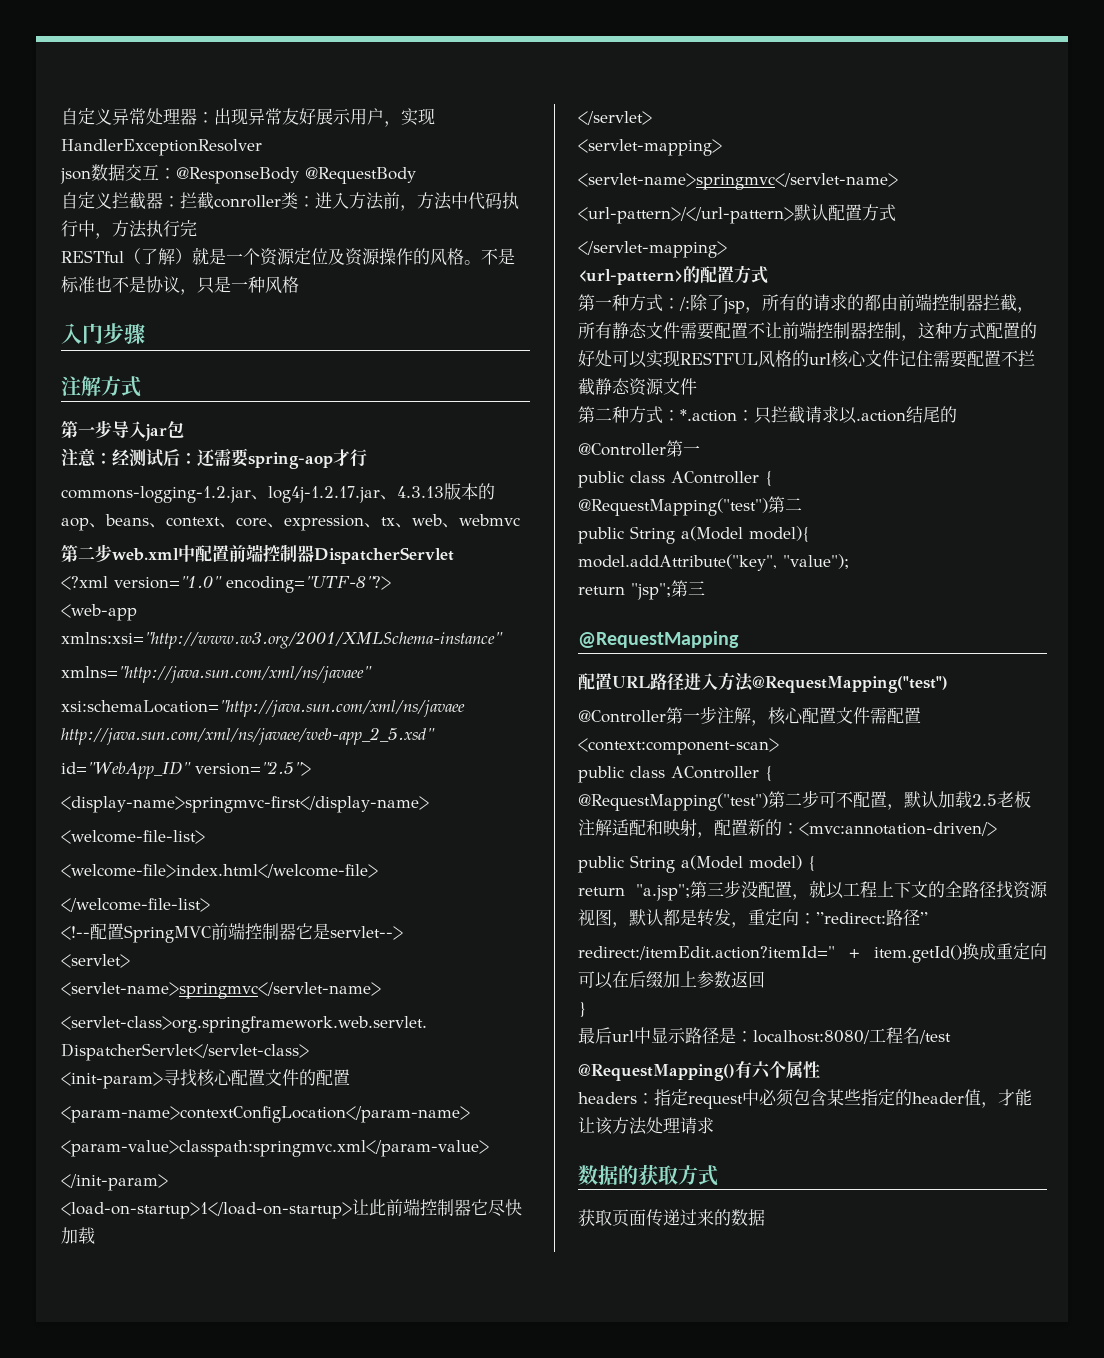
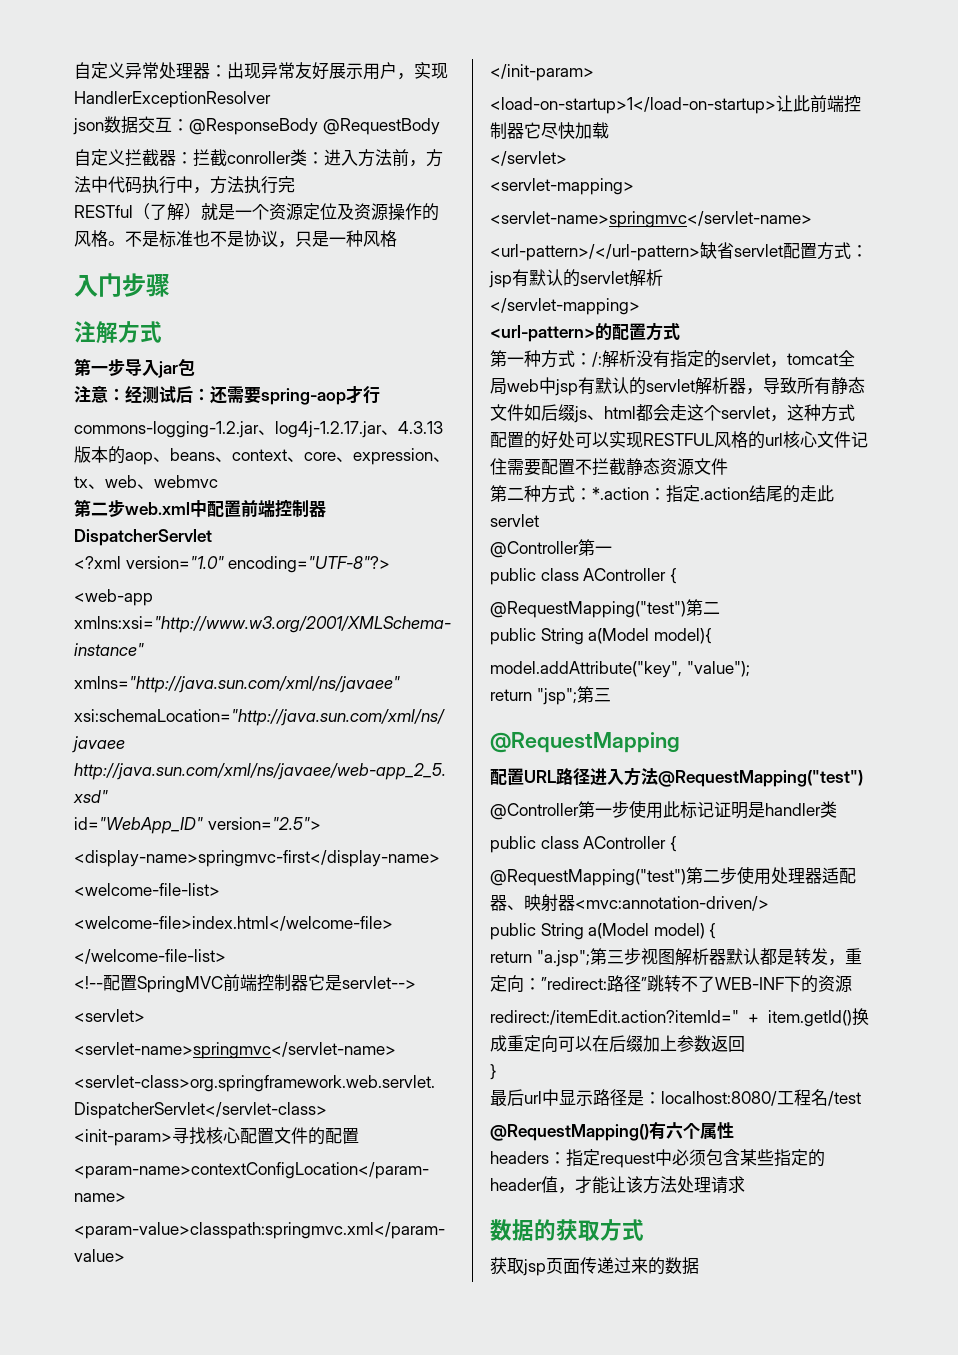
[794,204,896,222] 默认配置方式 -> [700,242,868,260] [489,269,663,288] 缺省servlet配置方式：jsp有默认的servlet解析
[690,293,1034,314] [578,321,901,340] 除了jsp，所有的请求的都由前端控制器拦截，所有静态文件需要配置不让前端控制器控制 -> [602,350,855,368] [490,377,865,396] [490,404,770,423] 解析没有指定的servlet，tomcat全局web中jsp有默认的servlet解析器，导致所有静态文件如后缀js、html都会走这个servlet
[754,406,857,424] 只拦截请求以 -> [666,485,700,503] 指定
(957, 414) none -> [800,485,834,502] [490,514,539,527] 走此servlet
[717,707,921,726] [578,738,779,755] 注解，核心配置文件需配置<context:component-scan> -> [629,800,837,819] 使用此标记证明是handler类
[819,791,1031,810] [578,819,799,838] 可不配置，默认加载2.5老板注解适配和映射，配置新的： -> [737,866,856,885] [490,894,575,912] 使用处理器适配器、映射器
[741,880,1048,900] [578,909,629,928] 没配置，就以工程上下文的全路径找资源视图， -> [640,948,726,966] 视图解析器
(928, 918) none -> [647,975,852,993] 跳转不了WEB-INF下的资源
(612, 1217) none -> [523,1259,546,1276] jsp

